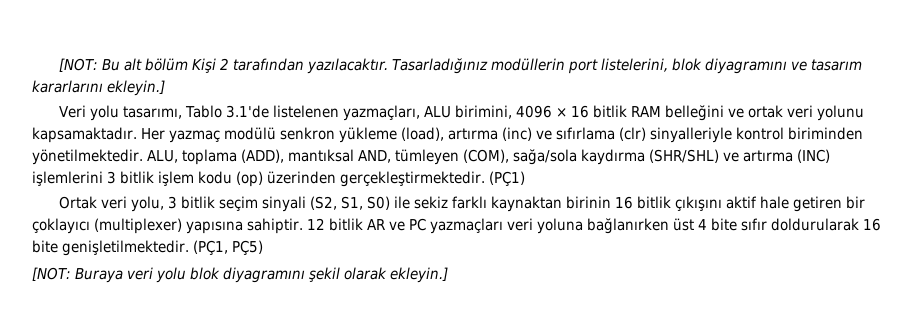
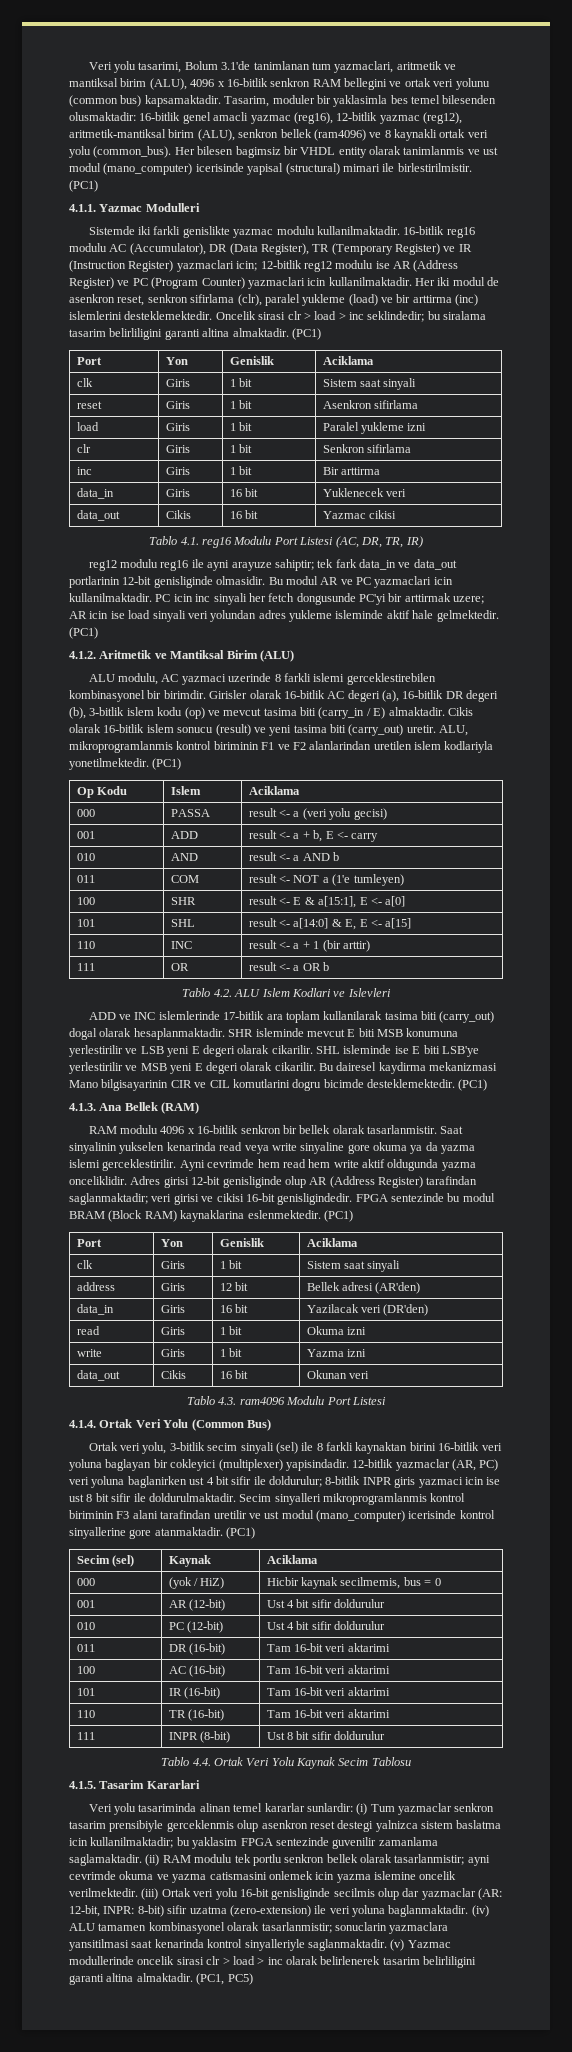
[58,58,863,74] [32,80,165,96] [58,105,865,121] [32,127,863,143] [32,149,830,165] [32,171,525,187] [58,196,865,212] [32,218,881,234] [32,240,263,256] [32,267,448,283] [NOT: Bu alt bölüm Kişi 2 tarafından yazılacaktır. Tasarladığınız modüllerin port listelerini, blok diyagramını ve tasarım kararlarını ekleyin.] // Veri yolu tasarımı, Tablo 3.1'de listelenen yazmaçları, ALU birimini, 4096 × 16 bitlik RAM belleğini ve ortak veri yolunu kapsamaktadır. Her yazmaç modülü senkron yükleme (load), artırma (inc) ve sıfırlama (clr) sinyalleriyle kontrol biriminden yönetilmektedir. ALU, toplama (ADD), mantıksal AND, tümleyen (COM), sağa/sola kaydırma (SHR/SHL) ve artırma (INC) işlemlerini 3 bitlik işlem kodu (op) üzerinden gerçekleştirmektedir. (PÇ1) // Ortak veri yolu, 3 bitlik seçim sinyali (S2, S1, S0) ile sekiz farklı kaynaktan birinin 16 bitlik çıkışını aktif hale getiren bir çoklayıcı (multiplexer) yapısına sahiptir. 12 bitlik AR ve PC yazmaçları veri yoluna bağlanırken üst 4 bite sıfır doldurularak 16 bite genişletilmektedir. (PÇ1, PÇ5) // [NOT: Buraya veri yolu blok diyagramını şekil olarak ekleyin.] -> [88,61,457,73] [69,78,490,90] [69,95,497,107] [69,112,462,124] [69,129,488,141] [69,146,499,158] [69,163,472,175] [69,180,98,192] [69,203,200,212] [88,226,475,238] [69,243,472,255] [69,260,459,272] [69,277,500,289] [69,294,479,306] [69,311,487,322] [69,328,321,340] [76,357,102,365] [165,357,188,365] [229,356,274,365] [322,356,374,365] [76,378,93,387] [165,379,190,387] [229,378,253,387] [322,378,417,390] [76,401,102,409] [165,401,190,409] [229,400,253,409] [322,400,419,409] [76,422,99,431] [165,423,190,431] [229,422,253,431] [322,422,427,434] [76,444,91,453] [165,445,190,453] [229,444,253,453] [322,444,412,453] [76,467,92,475] [165,467,190,475] [229,466,253,475] [322,467,381,475] [76,488,114,499] [165,489,190,497] [229,488,259,497] [322,488,407,497] [76,510,120,521] [165,510,191,519] [229,510,259,519] [322,510,397,519] [149,536,423,548] [88,559,457,571] [69,576,453,588] [69,593,485,605] [69,610,499,622] [69,627,98,639] [69,650,294,662] [88,673,436,685] [69,690,499,702] [69,707,473,719] [69,724,469,736] [69,741,494,753] [69,758,182,770] [76,786,128,798] [170,786,201,795] [248,786,300,795] [76,809,95,817] [170,809,210,817] [248,808,387,820] [76,831,95,839] [170,831,198,839] [248,830,379,842] [76,853,95,861] [170,853,198,861] [248,852,340,861] [76,875,95,883] [170,875,199,883] [248,874,404,886] [76,897,95,905] [170,897,196,905] [248,896,406,908] [76,919,95,927] [170,919,195,927] [248,918,412,930] [76,941,95,949] [170,941,192,949] [248,940,370,952] [76,963,95,971] [170,963,189,971] [248,962,330,971] [182,988,391,997] [88,1011,495,1023] [69,1028,459,1040] [69,1045,479,1057] [69,1062,498,1074] [69,1079,488,1091] [69,1102,200,1114] [88,1125,464,1134] [69,1142,476,1154] [69,1159,476,1171] [69,1176,478,1188] [69,1193,495,1205] [69,1210,353,1222] [76,1239,102,1247] [160,1239,183,1247] [219,1238,264,1247] [306,1238,358,1247] [76,1260,93,1269] [160,1261,185,1269] [219,1260,243,1269] [306,1260,401,1272] [76,1282,115,1291] [160,1283,185,1291] [219,1282,249,1291] [306,1282,421,1294] [76,1304,114,1315] [160,1305,185,1313] [219,1304,249,1313] [306,1304,429,1316] [76,1326,100,1335] [160,1327,185,1335] [219,1326,243,1335] [306,1326,367,1335] [76,1349,102,1357] [160,1349,185,1357] [219,1348,243,1357] [306,1349,367,1357] [76,1370,120,1381] [160,1370,186,1379] [219,1370,249,1379] [306,1370,370,1379] [187,1396,386,1405] [69,1419,271,1431] [88,1442,502,1454] [69,1459,499,1471] [69,1476,501,1488] [69,1493,466,1505] [69,1510,495,1522] [69,1527,256,1539] [76,1555,135,1567] [168,1555,211,1567] [266,1555,318,1564] [76,1578,95,1586] [168,1577,225,1589] [266,1577,441,1589] [76,1600,95,1608] [168,1599,226,1611] [266,1599,386,1608] [76,1622,95,1630] [168,1621,224,1633] [266,1621,386,1630] [76,1644,95,1652] [168,1643,226,1655] [266,1643,390,1652] [76,1666,95,1674] [168,1665,226,1677] [266,1665,390,1674] [76,1688,95,1696] [168,1687,221,1699] [266,1687,390,1696] [76,1710,95,1718] [168,1709,225,1721] [266,1709,390,1718] [76,1732,95,1740] [168,1731,231,1743] [266,1731,386,1740] [161,1757,411,1769] [69,1780,200,1789] [88,1803,495,1815] [69,1820,502,1832] [69,1837,438,1849] [69,1854,490,1866] [69,1871,457,1883] [69,1888,503,1900] [69,1905,489,1917] [69,1922,449,1934] [69,1939,451,1951] [69,1956,477,1968] [69,1973,253,1985] Veri yolu tasarimi, Bolum 3.1'de tanimlanan tum yazmaclari, aritmetik ve mantiksal birim (ALU), 4096 x 16-bitlik senkron RAM bellegini ve ortak veri yolunu (common bus) kapsamaktadir. Tasarim, moduler bir yaklasimla bes temel bilesenden olusmaktadir: 16-bitlik genel amacli yazmac (reg16), 12-bitlik yazmac (reg12), aritmetik-mantiksal birim (ALU), senkron bellek (ram4096) ve 8 kaynakli ortak veri yolu (common_bus). Her bilesen bagimsiz bir VHDL entity olarak tanimlanmis ve ust modul (mano_computer) icerisinde yapisal (structural) mimari ile birlestirilmistir. (PC1) // 4.1.1. Yazmac Modulleri // Sistemde iki farkli genislikte yazmac modulu kullanilmaktadir. 16-bitlik reg16 modulu AC (Accumulator), DR (Data Register), TR (Temporary Register) ve IR (Instruction Register) yazmaclari icin; 12-bitlik reg12 modulu ise AR (Address Register) ve PC (Program Counter) yazmaclari icin kullanilmaktadir. Her iki modul de asenkron reset, senkron sifirlama (clr), paralel yukleme (load) ve bir arttirma (inc) islemlerini desteklemektedir. Oncelik sirasi clr > load > inc seklindedir; bu siralama tasarim belirliligini garanti altina almaktadir. (PC1) // Port | Yon | Genislik | Aciklama // clk | Giris | 1 bit | Sistem saat sinyali // reset | Giris | 1 bit | Asenkron sifirlama // load | Giris | 1 bit | Paralel yukleme izni // clr | Giris | 1 bit | Senkron sifirlama // inc | Giris | 1 bit | Bir arttirma // data_in | Giris | 16 bit | Yuklenecek veri // data_out | Cikis | 16 bit | Yazmac cikisi // Tablo 4.1. reg16 Modulu Port Listesi (AC, DR, TR, IR) // reg12 modulu reg16 ile ayni arayuze sahiptir; tek fark data_in ve data_out portlarinin 12-bit genisliginde olmasidir. Bu modul AR ve PC yazmaclari icin kullanilmaktadir. PC icin inc sinyali her fetch dongusunde PC'yi bir arttirmak uzere; AR icin ise load sinyali veri yolundan adres yukleme isleminde aktif hale gelmektedir. (PC1) // 4.1.2. Aritmetik ve Mantiksal Birim (ALU) // ALU modulu, AC yazmaci uzerinde 8 farkli islemi gerceklestirebilen kombinasyonel bir birimdir. Girisler olarak 16-bitlik AC degeri (a), 16-bitlik DR degeri (b), 3-bitlik islem kodu (op) ve mevcut tasima biti (carry_in / E) almaktadir. Cikis olarak 16-bitlik islem sonucu (result) ve yeni tasima biti (carry_out) uretir. ALU, mikroprogramlanmis kontrol biriminin F1 ve F2 alanlarindan uretilen islem kodlariyla yonetilmektedir. (PC1) // Op Kodu | Islem | Aciklama // 000 | PASSA | result <- a (veri yolu gecisi) // 001 | ADD | result <- a + b, E <- carry // 010 | AND | result <- a AND b // 011 | COM | result <- NOT a (1'e tumleyen) // 100 | SHR | result <- E & a[15:1], E <- a[0] // 101 | SHL | result <- a[14:0] & E, E <- a[15] // 110 | INC | result <- a + 1 (bir arttir) // 111 | OR | result <- a OR b // Tablo 4.2. ALU Islem Kodlari ve Islevleri // ADD ve INC islemlerinde 17-bitlik ara toplam kullanilarak tasima biti (carry_out) dogal olarak hesaplanmaktadir. SHR isleminde mevcut E biti MSB konumuna yerlestirilir ve LSB yeni E degeri olarak cikarilir. SHL isleminde ise E biti LSB'ye yerlestirilir ve MSB yeni E degeri olarak cikarilir. Bu dairesel kaydirma mekanizmasi Mano bilgisayarinin CIR ve CIL komutlarini dogru bicimde desteklemektedir. (PC1) // 4.1.3. Ana Bellek (RAM) // RAM modulu 4096 x 16-bitlik senkron bir bellek olarak tasarlanmistir. Saat sinyalinin yukselen kenarinda read veya write sinyaline gore okuma ya da yazma islemi gerceklestirilir. Ayni cevrimde hem read hem write aktif oldugunda yazma onceliklidir. Adres girisi 12-bit genisliginde olup AR (Address Register) tarafindan saglanmaktadir; veri girisi ve cikisi 16-bit genisligindedir. FPGA sentezinde bu modul BRAM (Block RAM) kaynaklarina eslenmektedir. (PC1) // Port | Yon | Genislik | Aciklama // clk | Giris | 1 bit | Sistem saat sinyali // address | Giris | 12 bit | Bellek adresi (AR'den) // data_in | Giris | 16 bit | Yazilacak veri (DR'den) // read | Giris | 1 bit | Okuma izni // write | Giris | 1 bit | Yazma izni // data_out | Cikis | 16 bit | Okunan veri // Tablo 4.3. ram4096 Modulu Port Listesi // 4.1.4. Ortak Veri Yolu (Common Bus) // Ortak veri yolu, 3-bitlik secim sinyali (sel) ile 8 farkli kaynaktan birini 16-bitlik veri yoluna baglayan bir cokleyici (multiplexer) yapisindadir. 12-bitlik yazmaclar (AR, PC) veri yoluna baglanirken ust 4 bit sifir ile doldurulur; 8-bitlik INPR giris yazmaci icin ise ust 8 bit sifir ile doldurulmaktadir. Secim sinyalleri mikroprogramlanmis kontrol biriminin F3 alani tarafindan uretilir ve ust modul (mano_computer) icerisinde kontrol sinyallerine gore atanmaktadir. (PC1) // Secim (sel) | Kaynak | Aciklama // 000 | (yok / HiZ) | Hicbir kaynak secilmemis, bus = 0 // 001 | AR (12-bit) | Ust 4 bit sifir doldurulur // 010 | PC (12-bit) | Ust 4 bit sifir doldurulur // 011 | DR (16-bit) | Tam 16-bit veri aktarimi // 100 | AC (16-bit) | Tam 16-bit veri aktarimi // 101 | IR (16-bit) | Tam 16-bit veri aktarimi // 110 | TR (16-bit) | Tam 16-bit veri aktarimi // 111 | INPR (8-bit) | Ust 8 bit sifir doldurulur // Tablo 4.4. Ortak Veri Yolu Kaynak Secim Tablosu // 4.1.5. Tasarim Kararlari // Veri yolu tasariminda alinan temel kararlar sunlardir: (i) Tum yazmaclar senkron tasarim prensibiyle gerceklenmis olup asenkron reset destegi yalnizca sistem baslatma icin kullanilmaktadir; bu yaklasim FPGA sentezinde guvenilir zamanlama saglamaktadir. (ii) RAM modulu tek portlu senkron bellek olarak tasarlanmistir; ayni cevrimde okuma ve yazma catismasini onlemek icin yazma islemine oncelik verilmektedir. (iii) Ortak veri yolu 16-bit genisliginde secilmis olup dar yazmaclar (AR: 12-bit, INPR: 8-bit) sifir uzatma (zero-extension) ile veri yoluna baglanmaktadir. (iv) ALU tamamen kombinasyonel olarak tasarlanmistir; sonuclarin yazmaclara yansitilmasi saat kenarinda kontrol sinyalleriyle saglanmaktadir. (v) Yazmac modullerinde oncelik sirasi clr > load > inc olarak belirlenerek tasarim belirliligini garanti altina almaktadir. (PC1, PC5)

